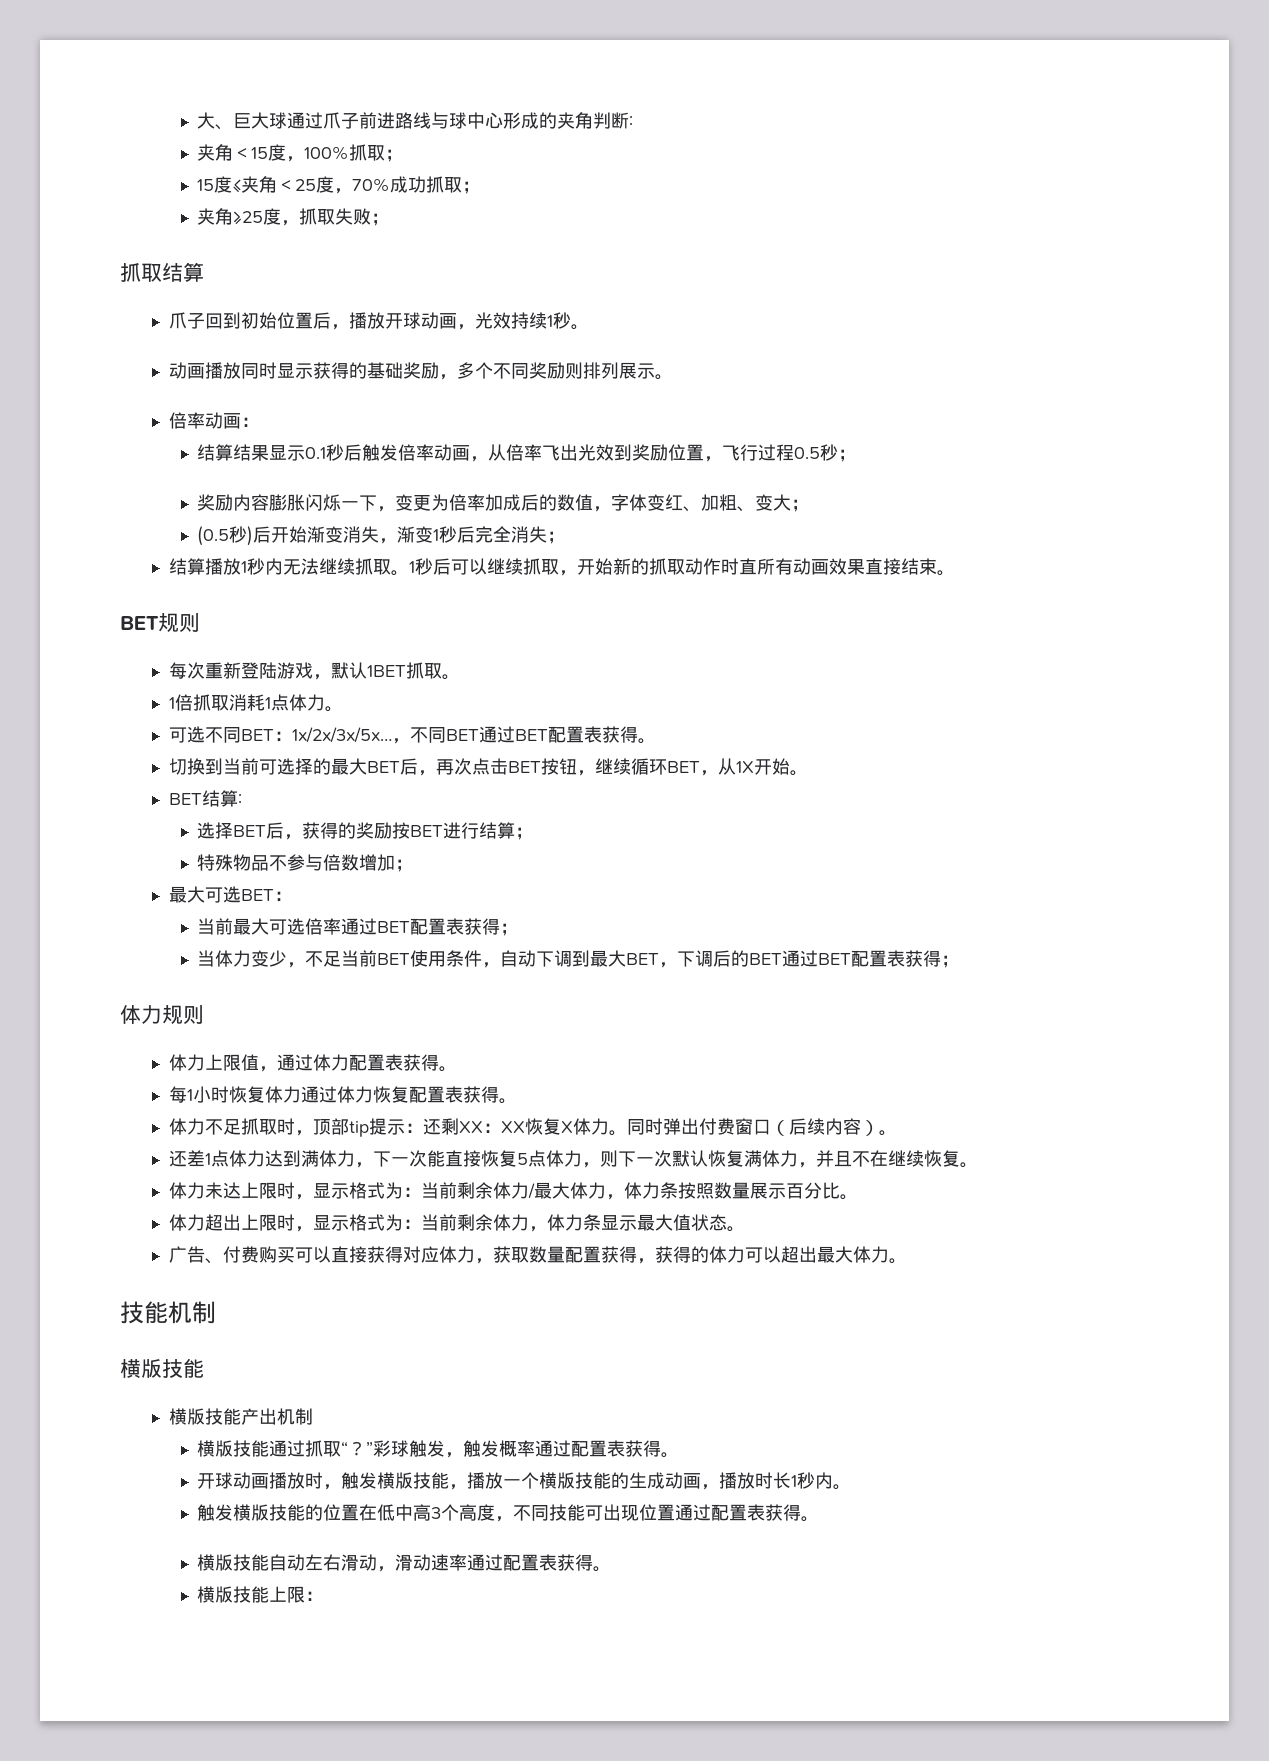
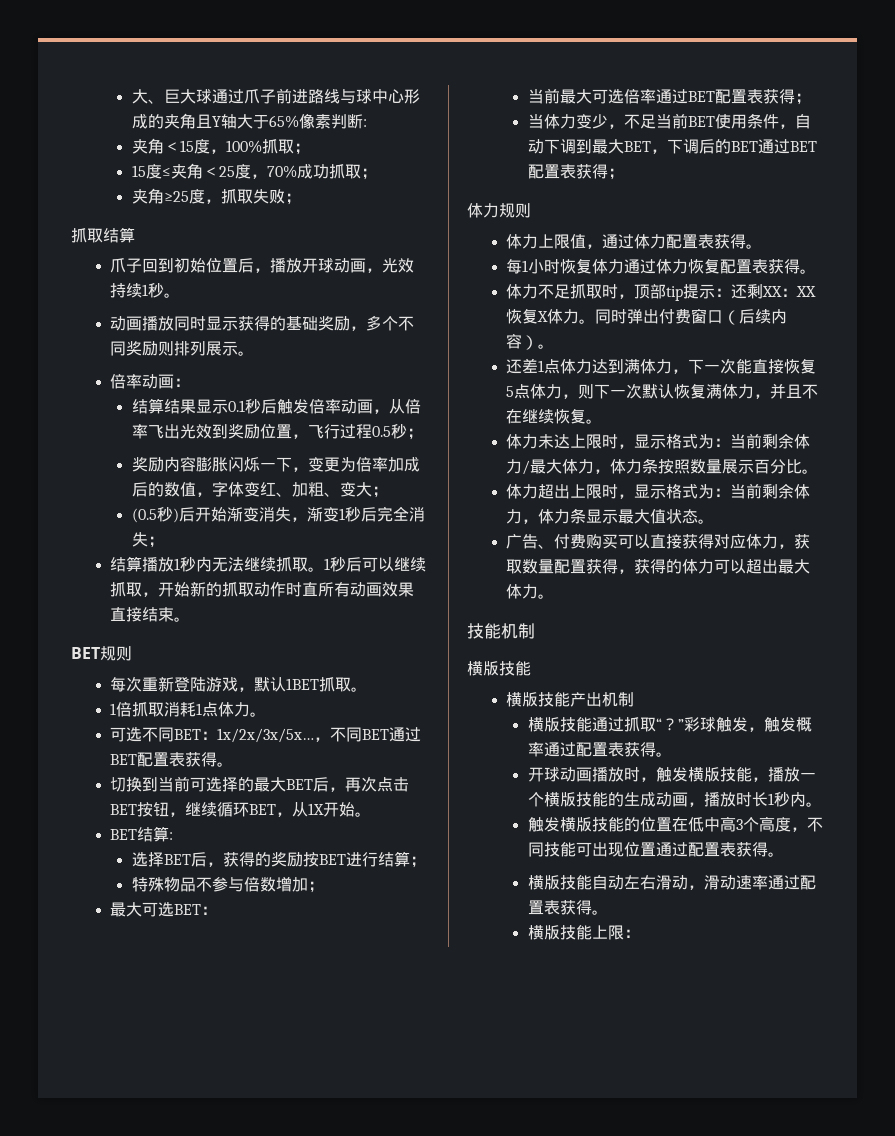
(594, 120) none -> [195,114,331,129] 且Y轴大于65%像素

